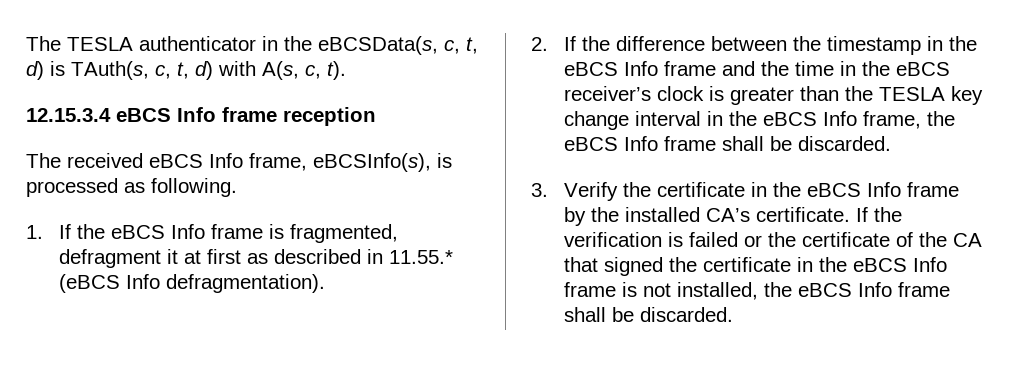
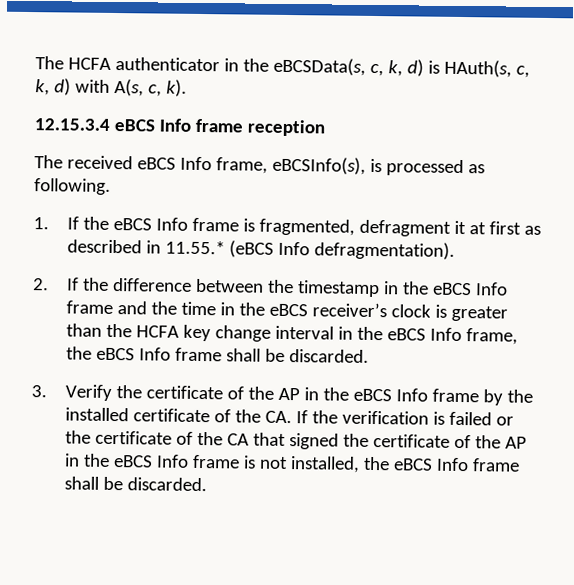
[26,36,133,51] The TESLA -> [35,56,111,70] The HCFA
[466,37,478,54] t, -> [387,60,403,77] k,
[71,61,189,80] TAuth(s, c, t, -> [443,59,530,78] [35,79,50,96] HAuth(s, c, k,
[327,61,346,80] t). -> [165,79,187,97] k).
[879,87,946,101] TESLA -> [135,325,179,338] HCFA
(746, 189) none -> [226,386,300,401] of the AP
[706,207,851,222] CA’s certificate. -> [132,408,292,424] certificate of the CA.
(792, 264) none -> [453,434,527,449] of the AP

